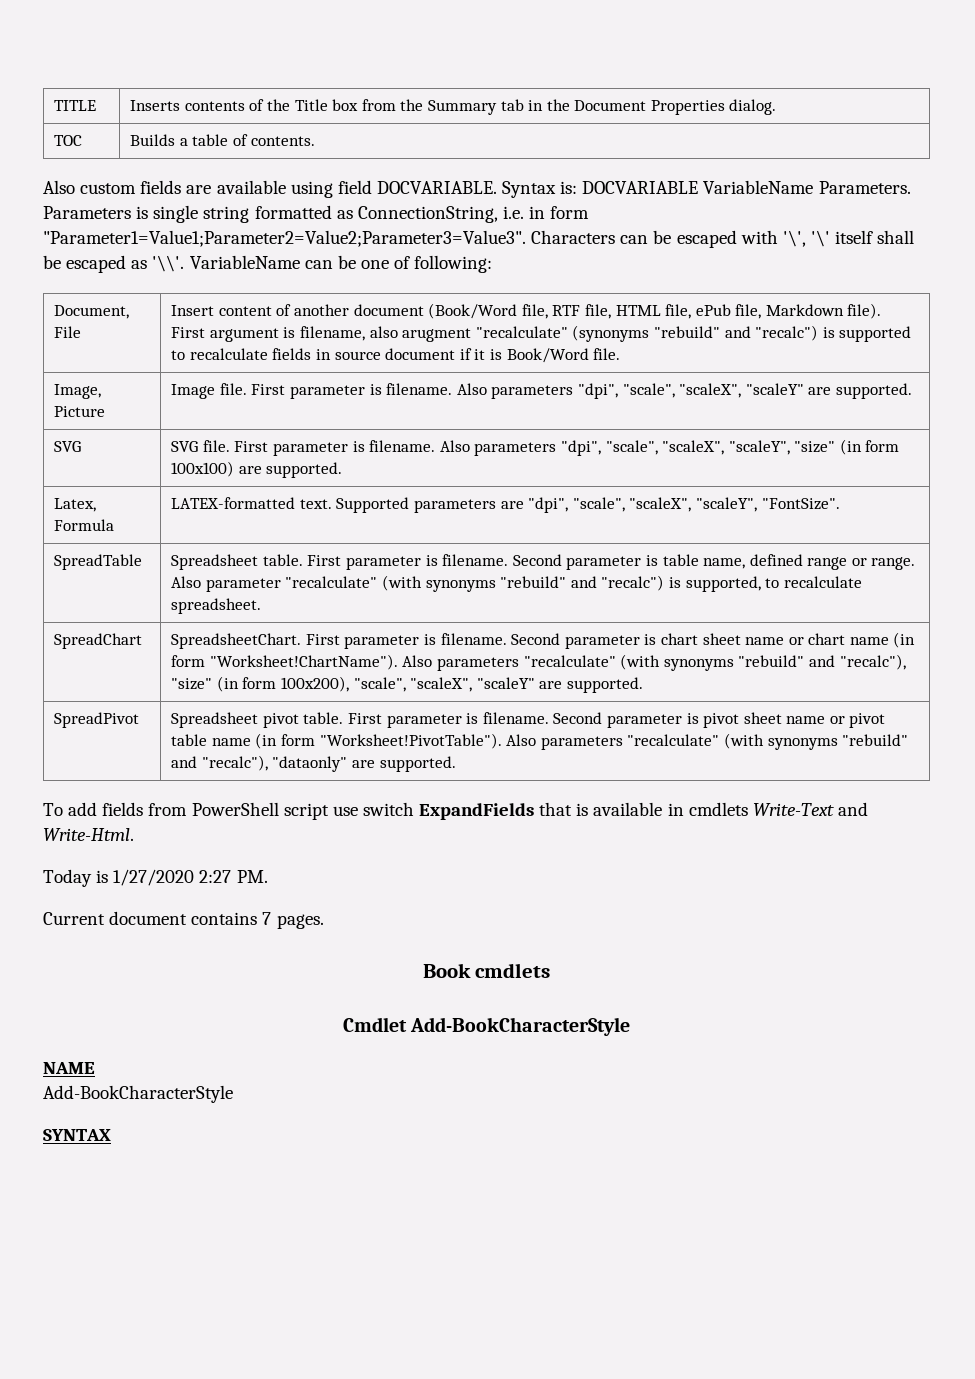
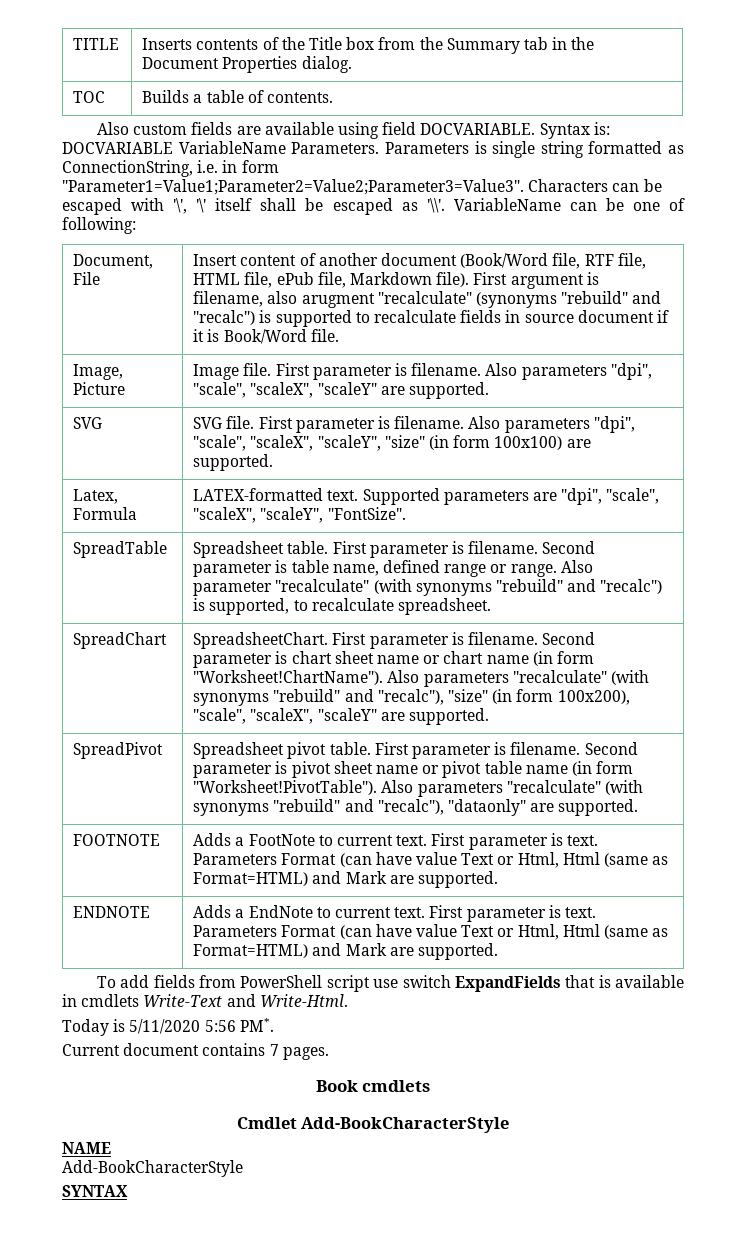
(456, 764) none -> [73,834,161,846] [193,833,598,850] [193,852,669,868] [193,871,499,888] [73,906,151,918] [193,905,596,922] [193,924,669,940] [193,943,499,960] // FOOTNOTE | Adds a FootNote to current text. First parameter is text. Parameters Format (can have value Text or Html, Html (same as Format=HTML) and Mark are supported. // ENDNOTE | Adds a EndNote to current text. First parameter is text. Parameters Format (can have value Text or Html, Html (same as Format=HTML) and Mark are supported.
[113,869,268,886] 1/27/2020 2:27 PM. -> [129,1018,274,1034] 5/11/2020 5:56 PM*.

